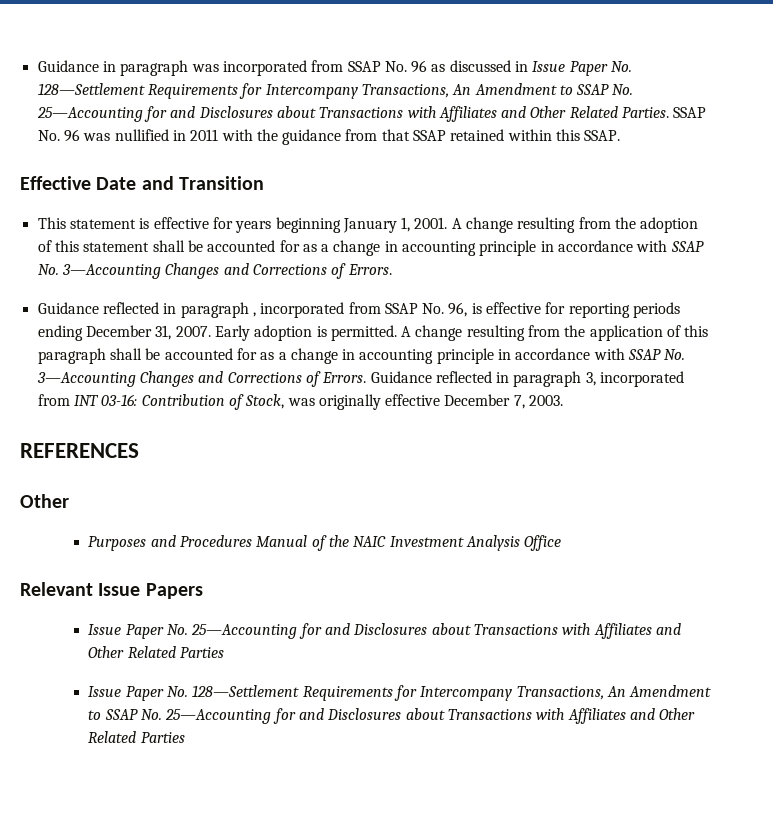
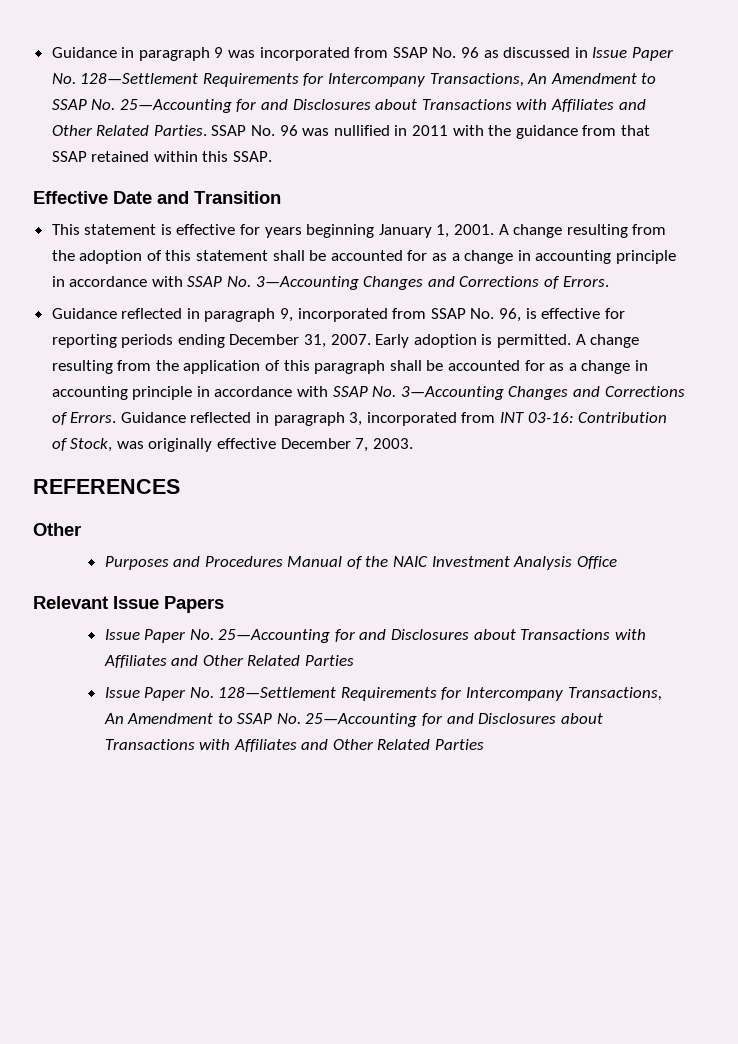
(189, 68) none -> [214,47,224,58] 9
[252,312,256,317] , -> [280,308,294,322] 9,

